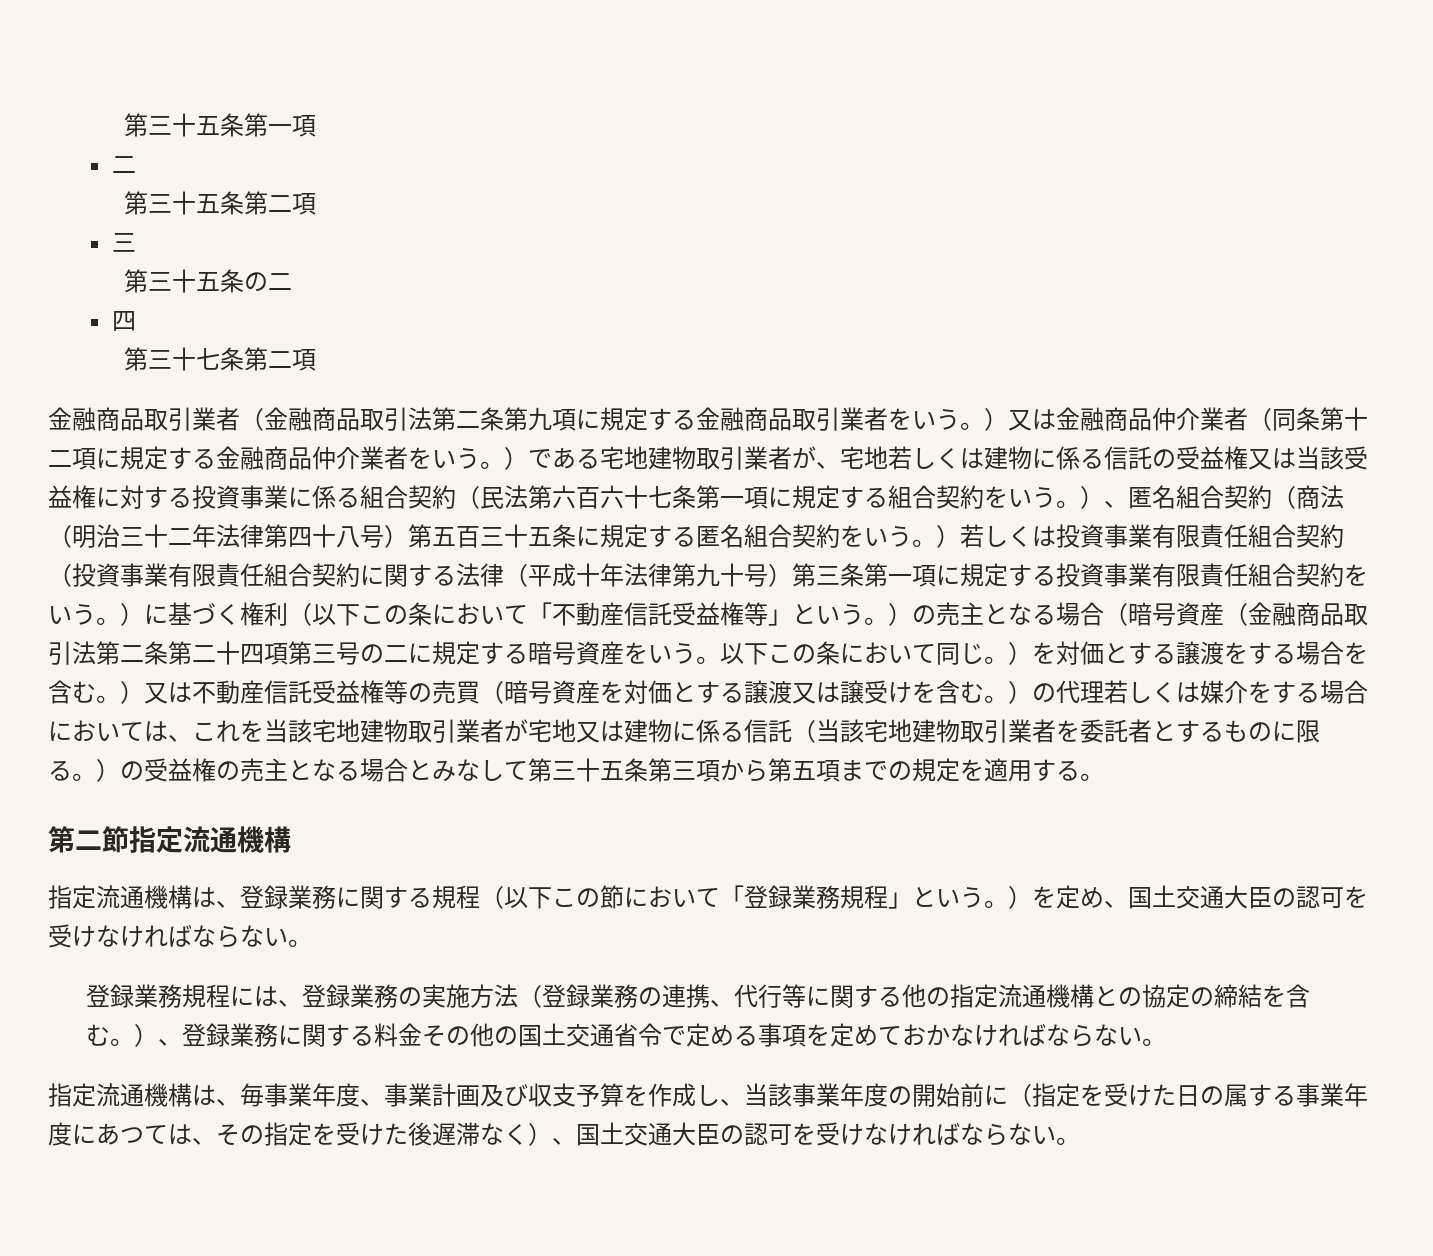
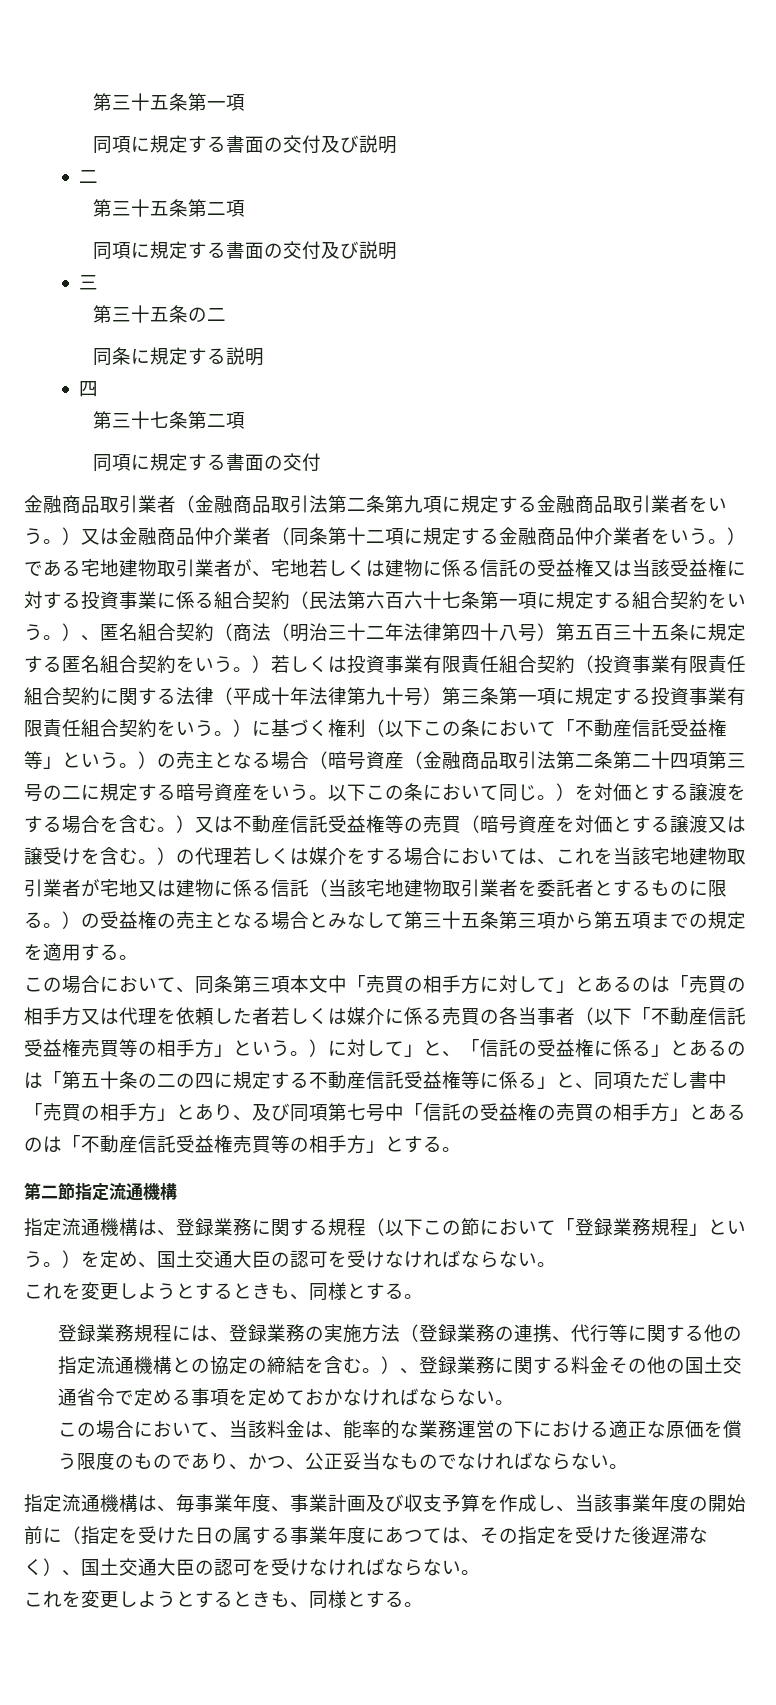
(317, 126) none -> [92,135,397,154] // 同項に規定する書面の交付及び説明
(317, 204) none -> [92,241,397,260] // 同項に規定する書面の交付及び説明
(293, 281) none -> [92,347,264,366] // 同条に規定する説明
(317, 360) none -> [92,453,321,472] // 同項に規定する書面の交付
(1104, 777) none -> [24,975,746,994] [24,1007,746,1026] [24,1039,746,1058] [24,1071,727,1090] [24,1103,746,1122] [24,1135,461,1154] // この場合において、同条第三項本文中「売買の相手方に対して」とあるのは「売買の相手方又は代理を依頼した者若しくは媒介に係る売買の各当事者（以下「不動産信託受益権売買等の相手方」という。）に対して」と、「信託の受益権に係る」とあるのは「第五十条の二の四に規定する不動産信託受益権等に係る」と、同項ただし書中「売買の相手方」とあり、及び同項第七号中「信託の受益権の売買の相手方」とあるのは「不動産信託受益権売買等の相手方」とする。
(312, 943) none -> [24,1282,423,1301] // これを変更しようとするときも、同様とする。
(1167, 1042) none -> [58,1420,743,1439] [58,1452,629,1470] // この場合において、当該料金は、能率的な業務運営の下における適正な原価を償う限度のものであり、かつ、公正妥当なものでなければならない。
(1080, 1141) none -> [24,1590,423,1609] // これを変更しようとするときも、同様とする。

